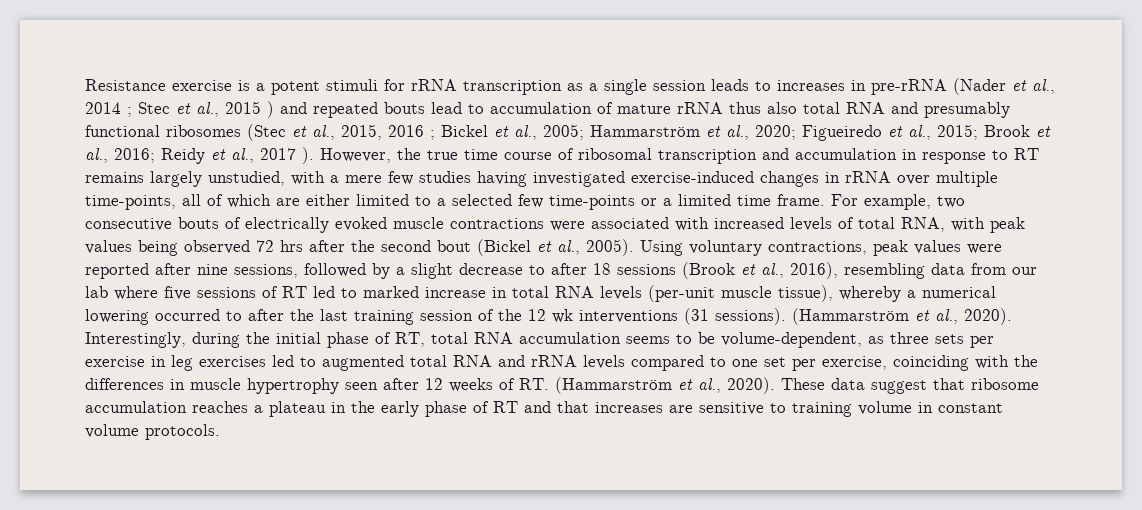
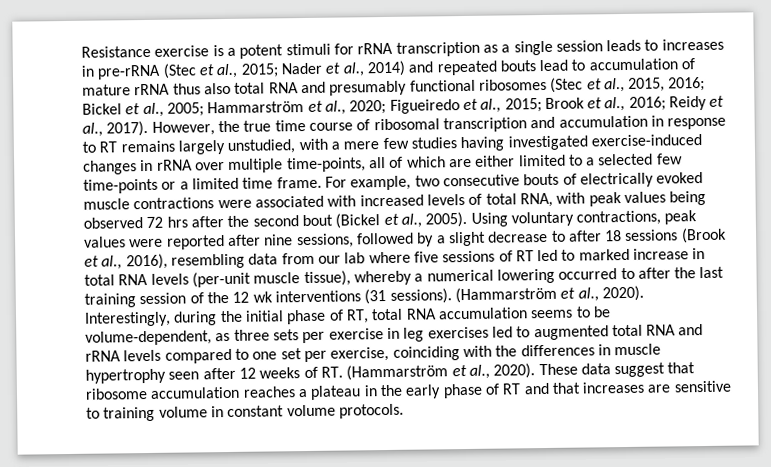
[953,78,1055,95] [85,101,274,118] (Nader et al., 2014 ; Stec et al., 2015 ) -> [162,60,406,79] (Stec et al., 2015; Nader et al., 2014)
[388,125,435,140] 2016 ; -> [668,76,706,92] 2016;
[260,147,314,164] 2017 ). -> [106,120,149,137] 2017).

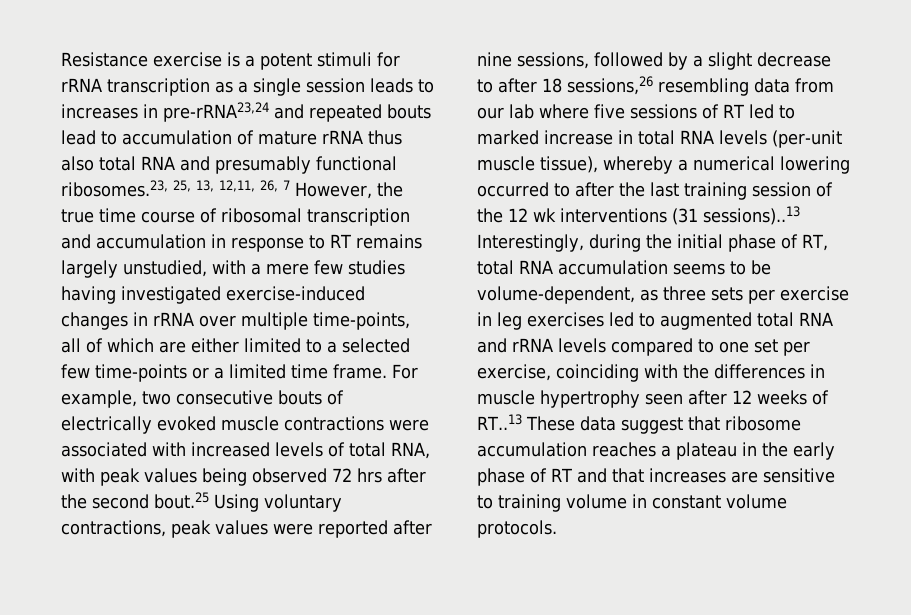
[97,60,406,80] pre-rRNA (Stec et al., 2015; Nader et al., 2014) -> [163,102,269,122] pre-rRNA23,24
[478,76,706,93] [82,95,725,118] [82,120,149,137] ribosomes (Stec et al., 2015, 2016; Bickel et al., 2005; Hammarström et al., 2020; Figueiredo et al., 2015; Brook et al., 2016; Reidy et al., 2017). -> [61,180,290,197] ribosomes.23, 25, 13, 12,11, 26, 7
[301,211,468,229] bout (Bickel et al., 2005). -> [154,492,209,509] bout.25
[624,227,727,244] [84,253,168,270] sessions (Brook et al., 2016), -> [567,76,653,95] sessions,26
[389,285,644,304] sessions). (Hammarström et al., 2020). -> [703,206,800,225] sessions)..13
[320,363,536,381] RT. (Hammarström et al., 2020). -> [477,414,522,430] RT..13

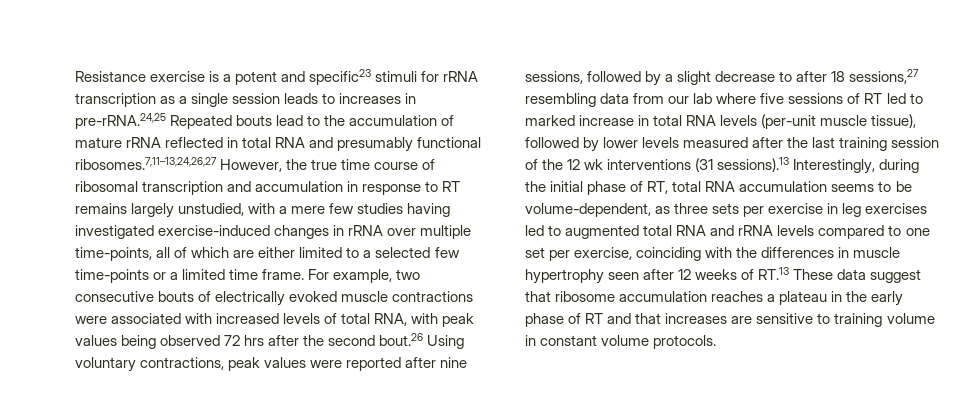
(312, 61) none -> [281,69,372,85] and specific23
[163,102,382,122] pre-rRNA23,24 and repeated -> [75,113,233,129] pre-rRNA.24,25 Repeated
(117, 138) none -> [324,115,346,126] the
[368,130,402,145] [61,156,94,171] thus also -> [165,137,239,148] reflected in
[61,180,290,197] ribosomes.23, 25, 13, 12,11, 26, 7 -> [75,157,217,170] ribosomes.7,11–13,24,26,27
[154,492,209,509] bout.25 -> [379,333,424,346] bout.26
[567,76,653,95] sessions,26 -> [849,69,920,84] sessions,27
[603,156,850,174] [477,182,570,197] whereby a numerical lowering occurred to -> [525,137,749,152] followed by lower levels measured
[703,206,800,225] sessions)..13 -> [717,157,790,172] sessions).13
[477,414,522,430] RT..13 -> [758,267,790,280] RT.13

